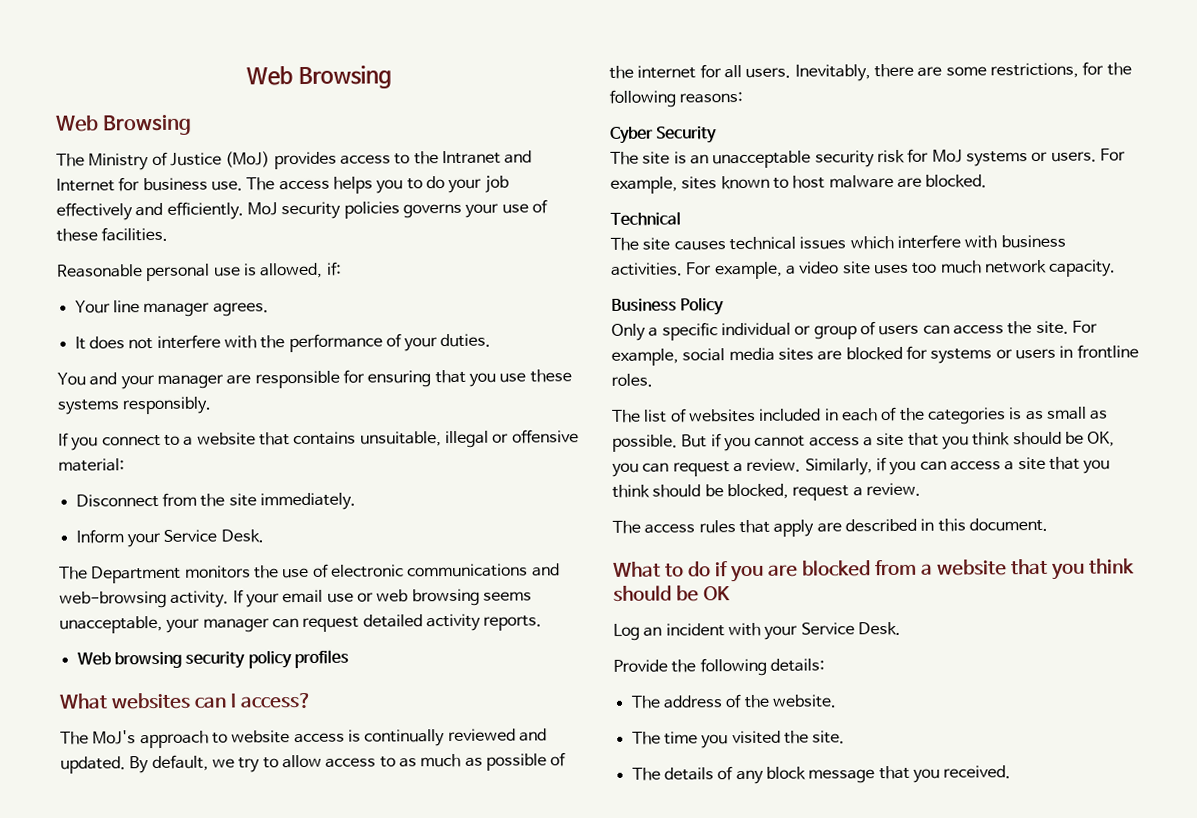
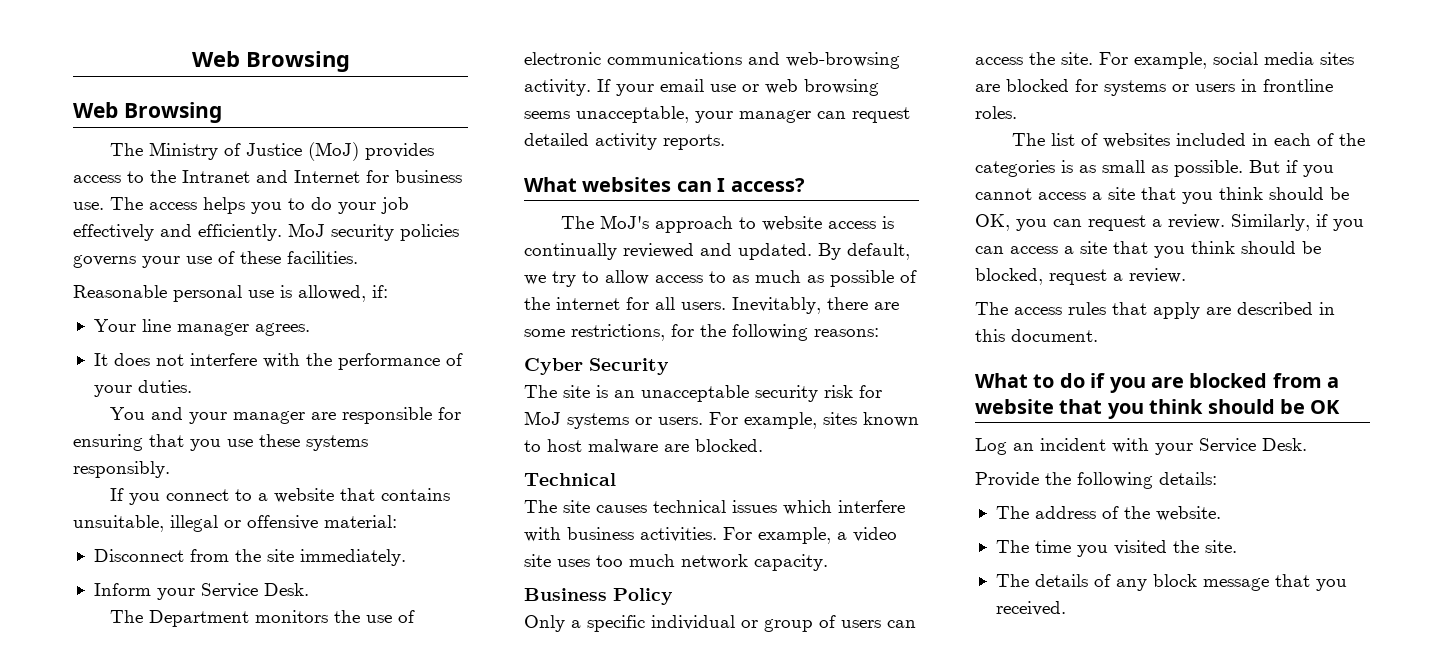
[76,649,349,669] // Web browsing security policy profiles -> (725, 142) none

